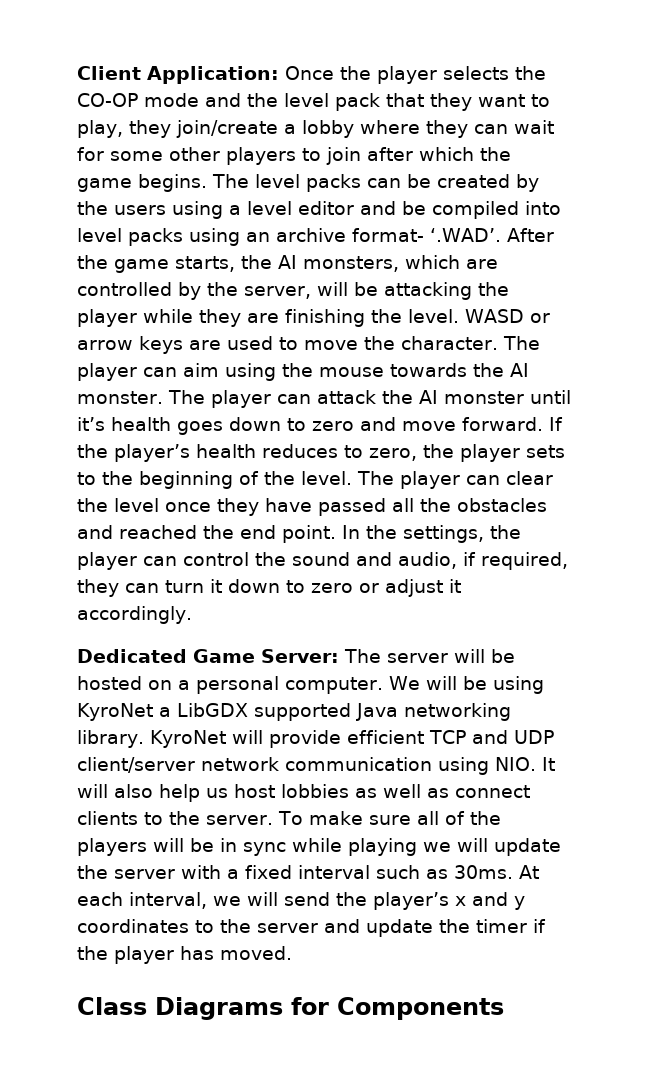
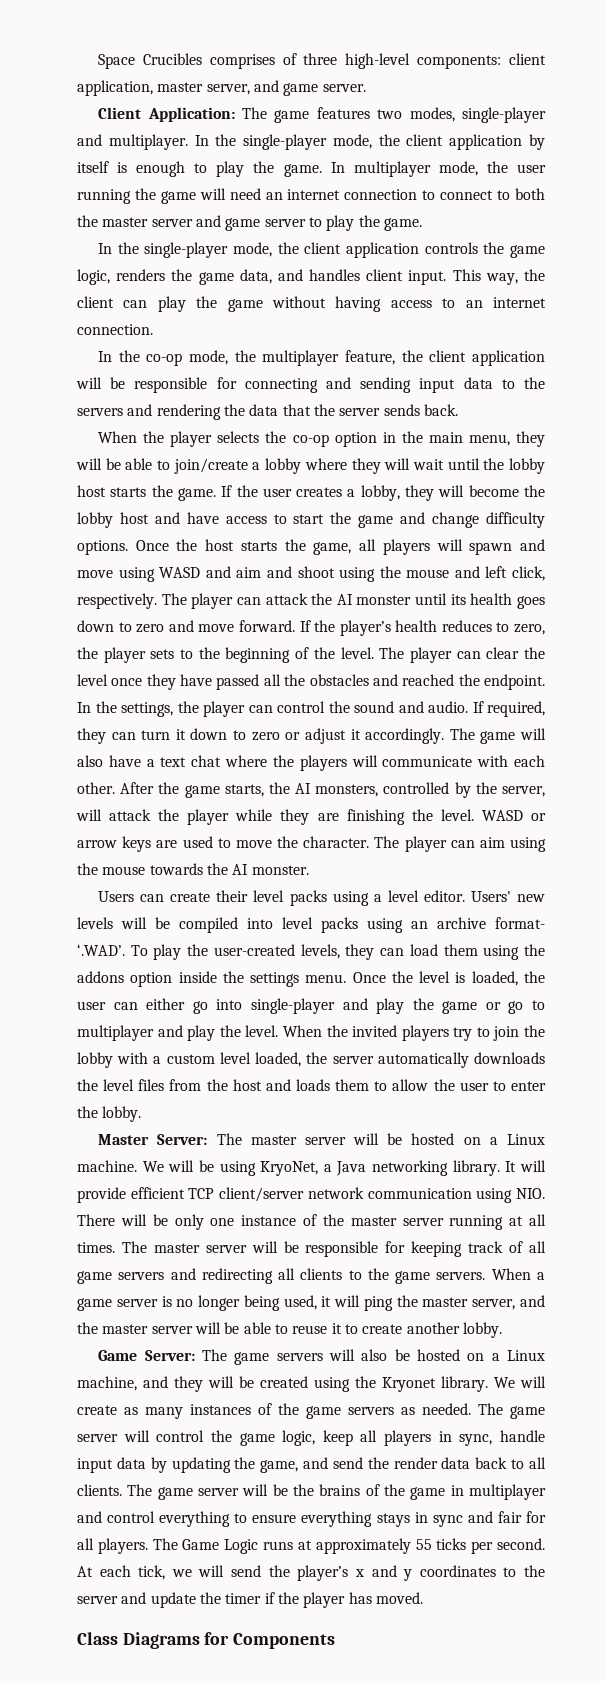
[77,66,546,84] [77,93,550,111] [77,120,171,138] Client Application: Once the player selects the CO-OP mode and the level pack that they want to play, they -> [98,53,546,69] [77,80,366,96] [98,107,546,123] [77,134,545,150] [77,161,547,177] [77,188,546,204] [77,215,422,231] [98,242,545,258] [77,269,545,285] [77,296,546,312] [77,324,153,335] [98,350,545,366] [76,377,545,393] [77,404,458,420] [98,431,545,447] [76,458,171,470] Space Crucibles comprises of three high-level components: client application, master server, and game server. // Client Application: The game features two modes, single-player and multiplayer. In the single-player mode, the client application by itself is enough to play the game. In multiplayer mode, the user running the game will need an internet connection to connect to both the master server and game server to play the game. // In the single-player mode, the client application controls the game logic, renders the game data, and handles client input. This way, the client can play the game without having access to an internet connection. // In the co-op mode, the multiplayer feature, the client application will be responsible for connecting and sending input data to the servers and rendering the data that the server sends back. // When the player selects the co-op option in the main menu, they will be able to
[474,120,554,134] [77,147,511,165] [77,174,539,192] [77,201,561,219] [77,228,554,246] [77,255,498,273] [77,282,509,300] [77,309,550,327] [77,336,540,354] [77,363,529,381] [77,391,163,404] can wait for some other players to join after which the game begins. The level packs can be created by the users using a level editor and be compiled into level packs using an archive format- ‘.WAD’. After the game starts, the AI monsters, which are controlled by the server, will be attacking the player while they are finishing the level. WASD or arrow keys are used to move the character. The player can aim using the mouse towards the AI monster. -> [384,458,545,474] [77,485,545,501] [77,512,546,528] [77,539,546,555] [77,566,545,582] [77,593,157,609] will wait until the lobby host starts the game. If the user creates a lobby, they will become the lobby host and have access to start the game and change difficulty options. Once the host starts the game, all players will spawn and move using WASD and aim and shoot using the mouse and left click, respectively.
[77,417,105,431] it’s -> [450,594,466,605] its
[240,525,336,543] end point. -> [484,674,546,690] endpoint.
[398,552,476,569] audio, if -> [428,701,484,713] audio. If
[77,649,381,663] // Dedicated Game Server: The -> [449,728,547,744] [77,755,545,771] [77,782,545,798] [76,809,547,825] [77,836,546,852] [77,863,309,875] [98,890,545,906] [77,917,545,933] [77,944,546,960] [77,971,545,987] [77,998,545,1014] [77,1025,545,1041] [77,1052,545,1068] [77,1079,547,1091] [77,1106,142,1122] [98,1133,297,1145] The game will also have a text chat where the players will communicate with each other. After the game starts, the AI monsters, controlled by the server, will attack the player while they are finishing the level. WASD or arrow keys are used to move the character. The player can aim using the mouse towards the AI monster. // Users can create their level packs using a level editor. Users' new levels will be compiled into level packs using an archive format- ‘.WAD’. To play the user-created levels, they can load them using the addons option inside the settings menu. Once the level is loaded, the user can either go into single-player and play the game or go to multiplayer and play the level. When the invited players try to join the lobby with a custom level loaded, the server automatically downloads the level files from the host and loads them to allow the user to enter the lobby. // Master Server: The master
[196,676,383,694] personal computer. -> [507,1134,546,1145] [77,1160,137,1172] Linux machine.
[77,703,351,721] KyroNet a LibGDX supported -> [260,1161,332,1176] KryoNet, a
[149,730,226,748] KyroNet -> [505,1161,517,1172] It
[471,730,554,744] and UDP -> (215, 1193) none
[541,757,555,771] [77,784,530,802] [77,811,501,825] [77,838,561,856] [77,865,513,879] It will also help us host lobbies as well as connect clients to the server. To make sure all of the players will be in sync while playing we will update the server with a fixed interval such as 30ms. -> [77,1214,546,1230] [77,1241,547,1257] [77,1268,545,1284] [77,1295,545,1311] [77,1322,502,1338] [98,1349,546,1365] [77,1376,546,1392] [77,1403,545,1419] [77,1430,545,1446] [77,1457,547,1473] [77,1484,546,1500] [77,1511,546,1527] [77,1538,545,1554] There will be only one instance of the master server running at all times. The master server will be responsible for keeping track of all game servers and redirecting all clients to the game servers. When a game server is no longer being used, it will ping the master server, and the master server will be able to reuse it to create another lobby. // Game Server: The game servers will also be hosted on a Linux machine, and they will be created using the Kryonet library. We will create as many instances of the game servers as needed. The game server will control the game logic, keep all players in sync, handle input data by updating the game, and send the render data back to all clients. The game server will be the brains of the game in multiplayer and control everything to ensure everything stays in sync and fair for all players. The Game Logic runs at approximately 55 ticks per second.
[129,892,207,909] interval, -> [138,1565,166,1580] tick,

